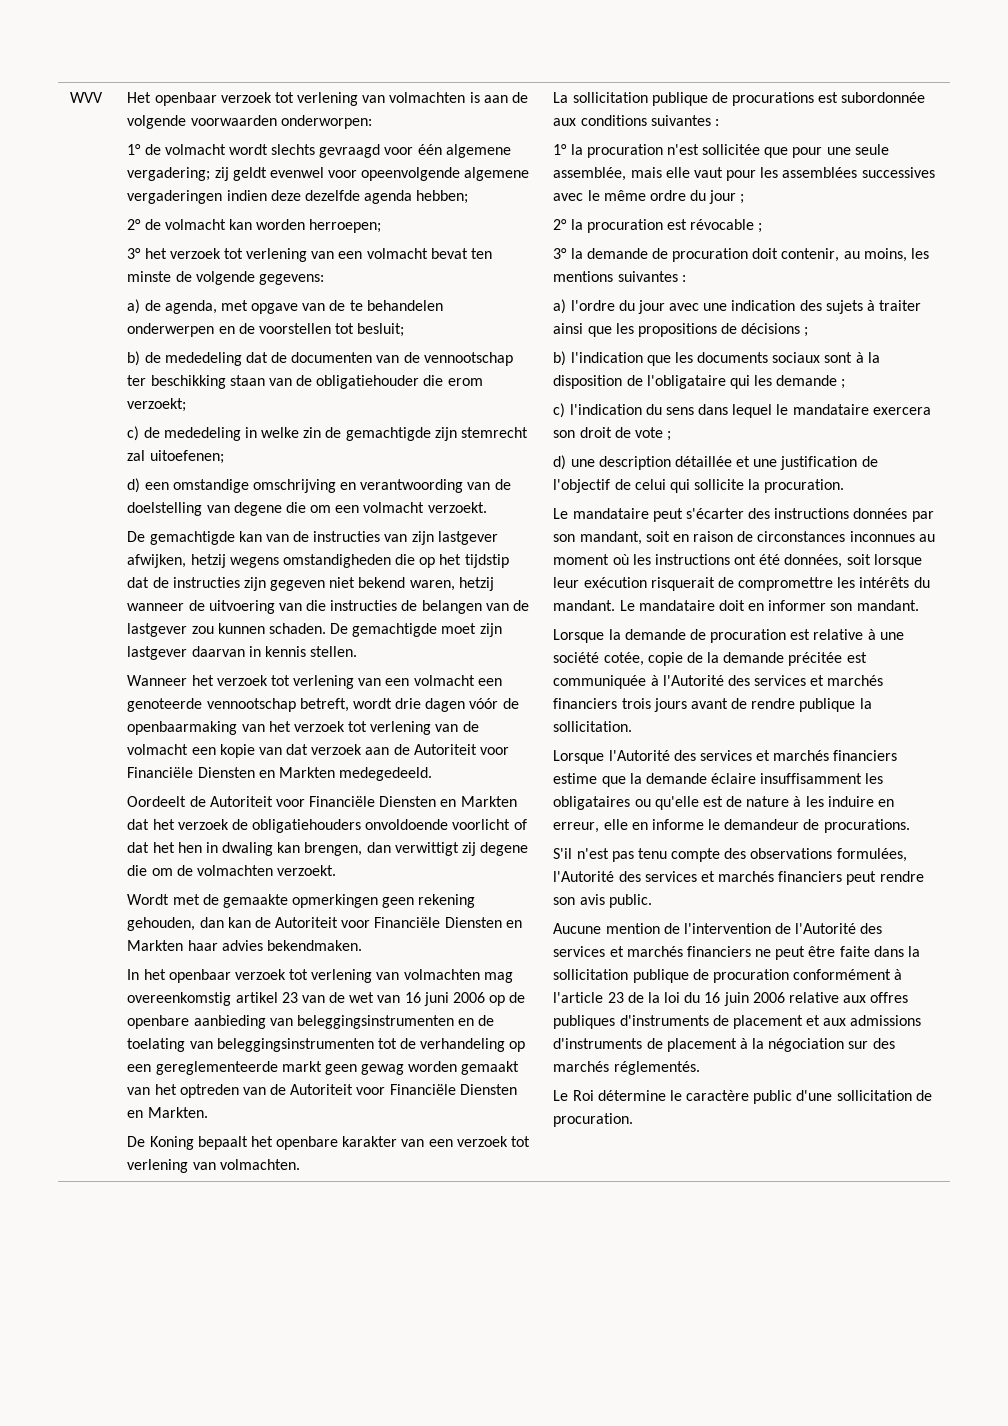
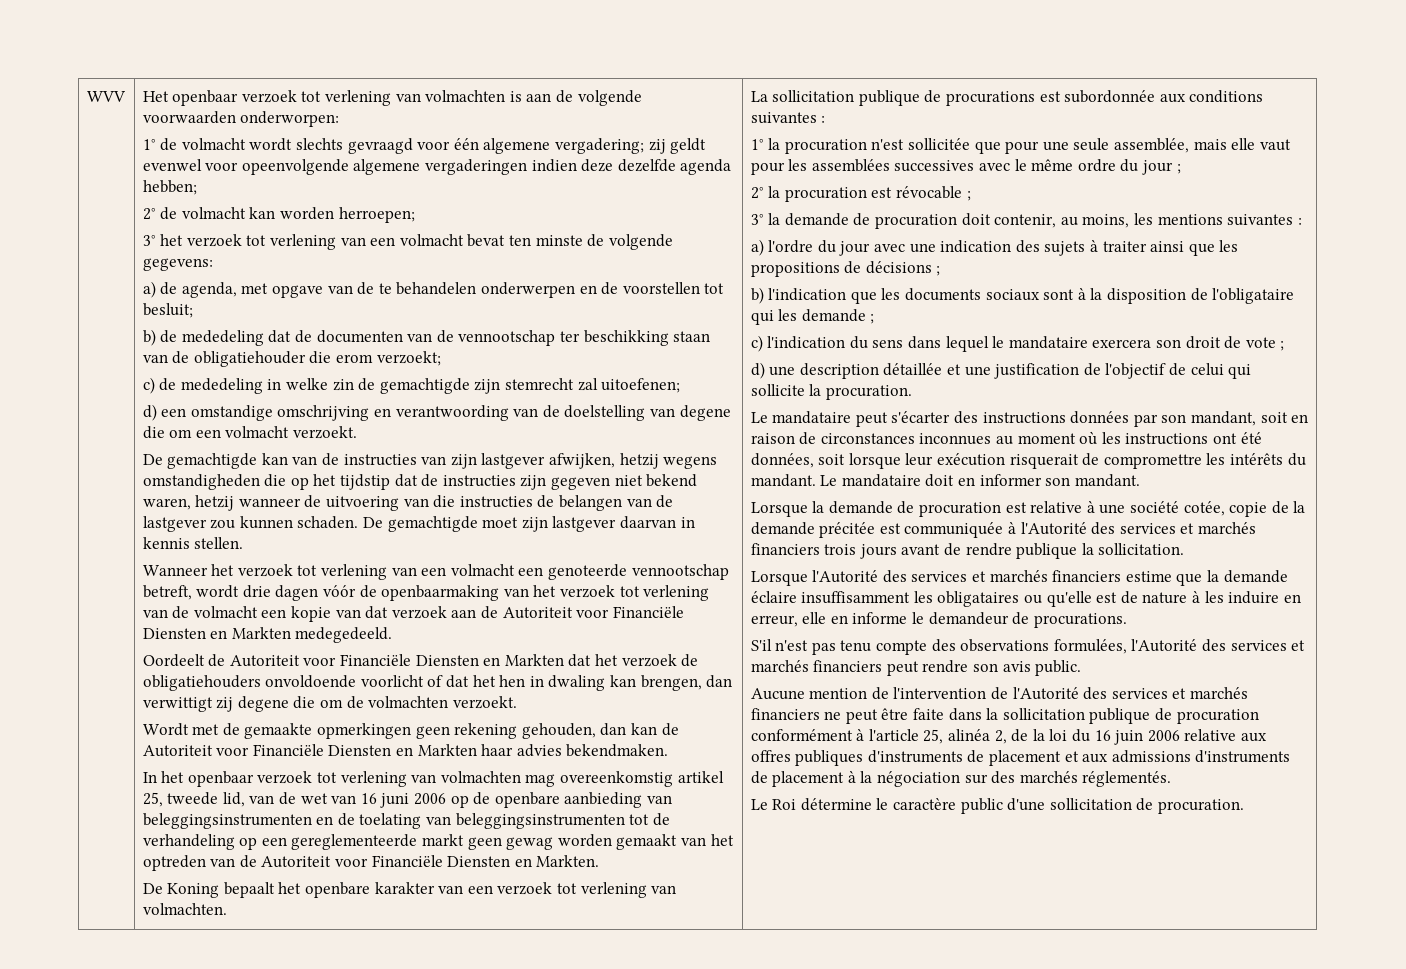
[281,992,298,1003] 23 -> [142,792,245,807] 25, tweede lid,
[607,992,624,1003] 23 -> [923,729,1007,744] 25, alinéa 2,

